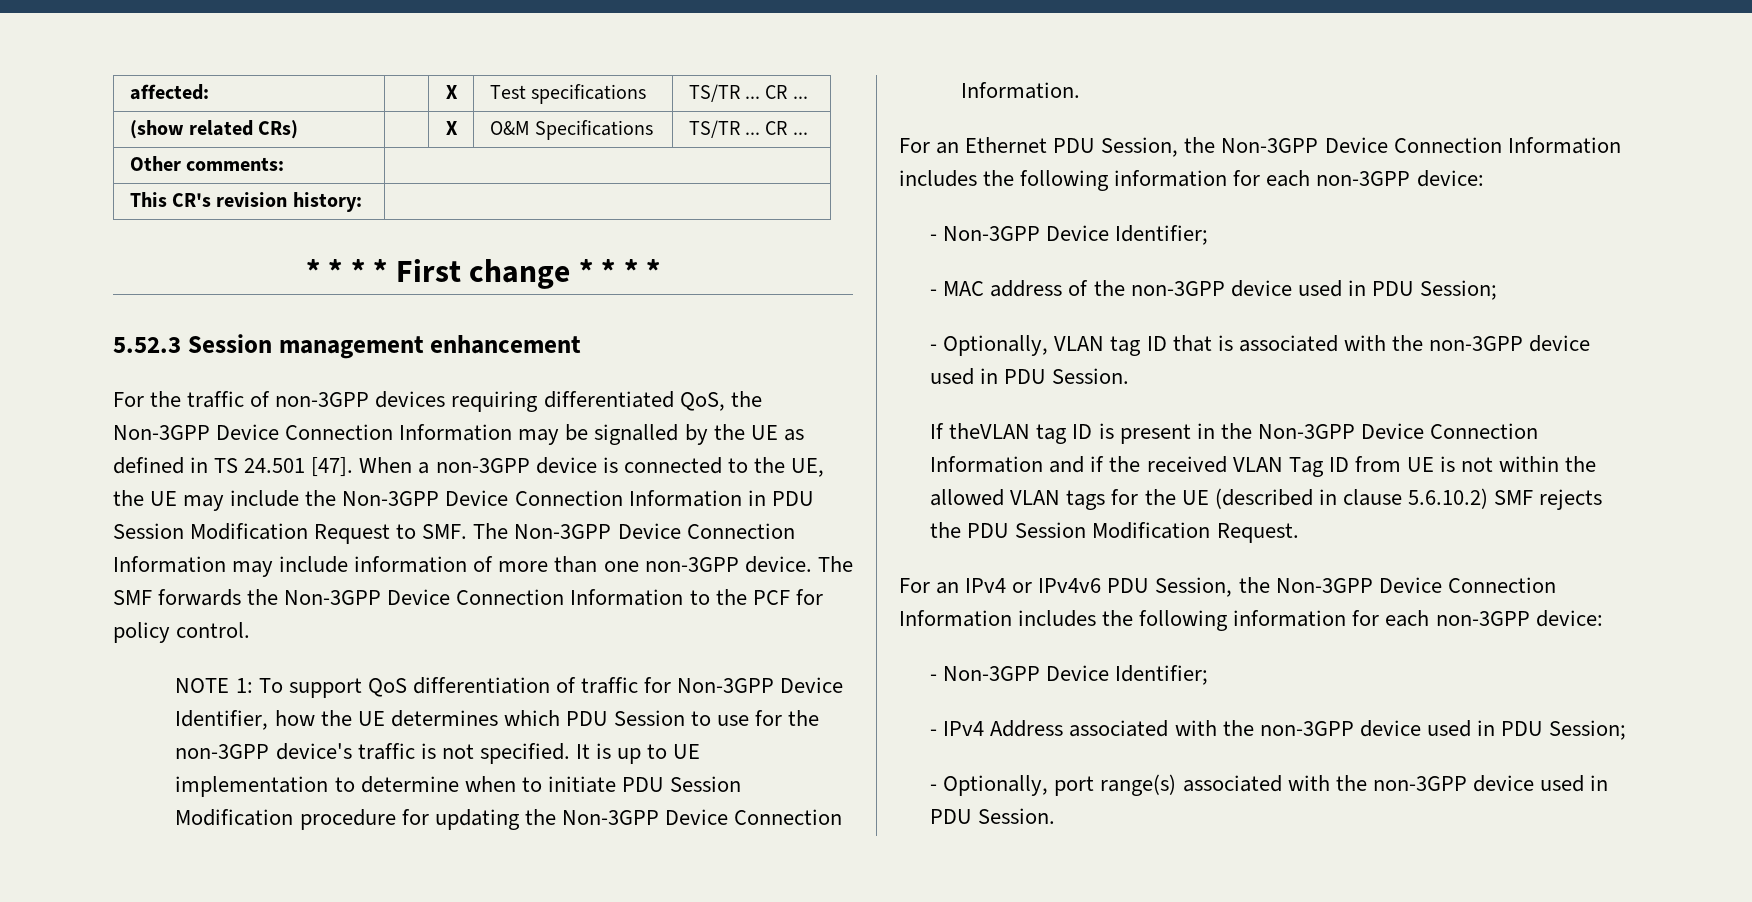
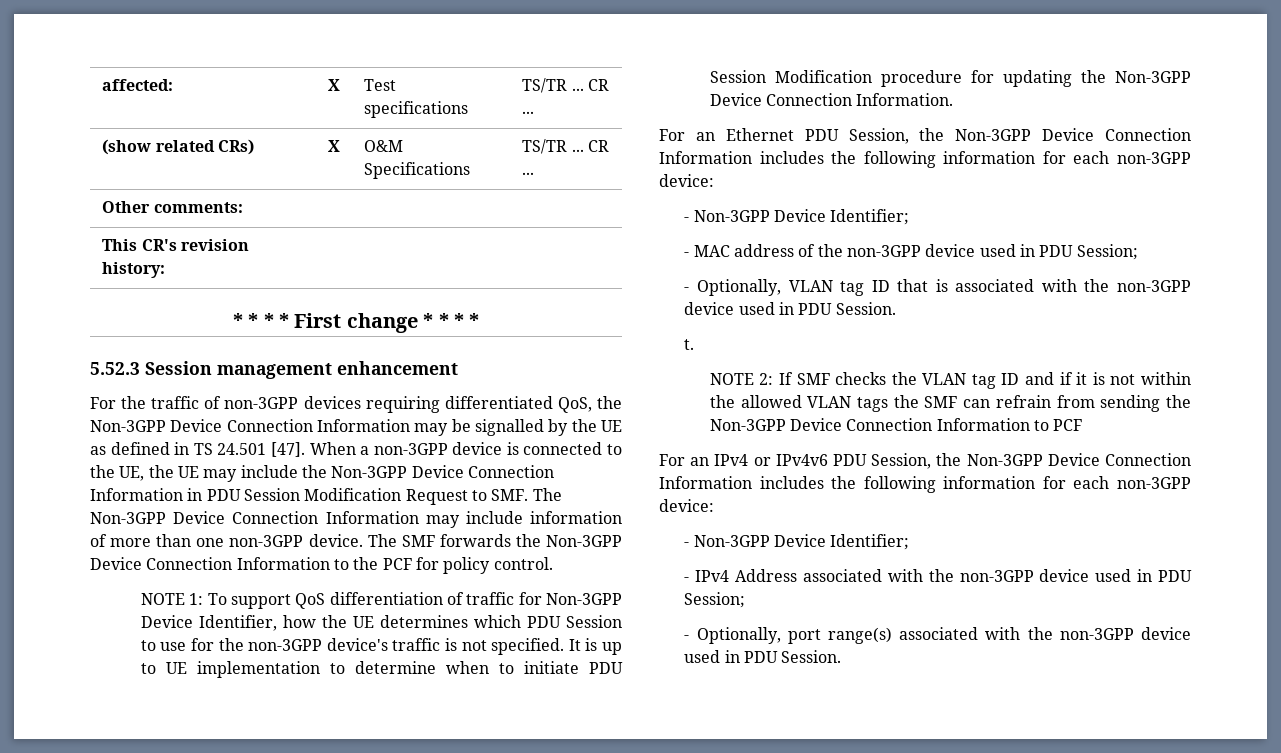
[930,423,1538,444] [930,456,1434,477] If theVLAN tag ID is present in the Non-3GPP Device Connection Information and if the received VLAN Tag ID from UE -> [684,339,695,350] [709,372,1088,389] t. // NOTE 2: If SMF checks the VLAN tag ID and if it
[1111,488,1603,510] [930,522,1299,543] for the UE (described in clause 5.6.10.2) SMF rejects the PDU Session Modification Request. -> [893,395,1191,412] [709,418,1083,431] the SMF can refrain from sending the Non-3GPP Device Connection Information to PCF

